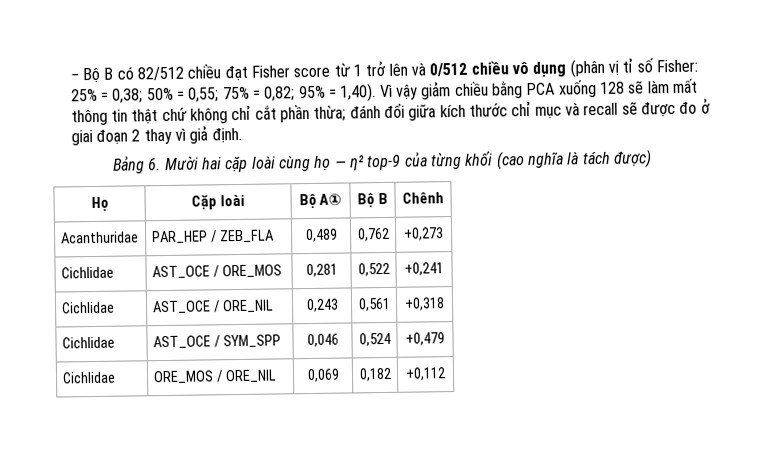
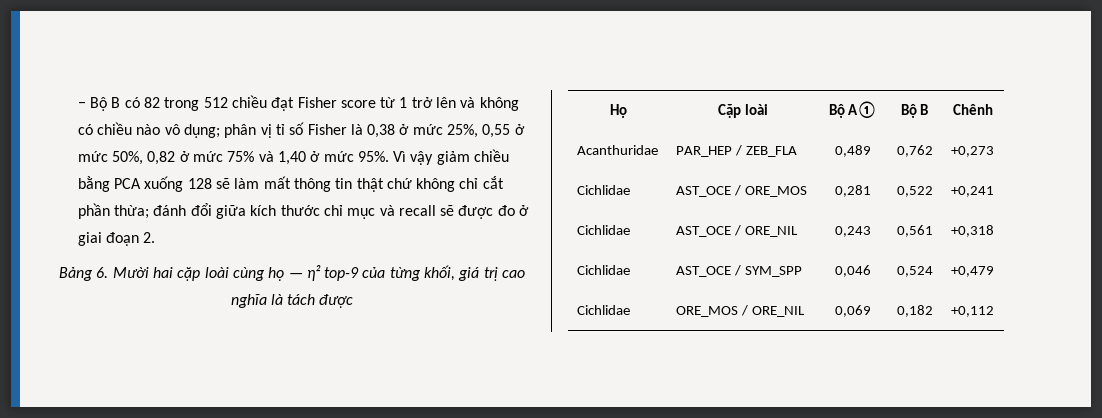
[137,66,185,81] 82/512 -> [143,97,228,111] 82 trong 512
[429,57,698,78] [70,83,377,104] 0/512 chiều vô dụng (phân vị tỉ số Fisher: 25% = 0,38; 50% = 0,55; 75% = 0,82; 95% = 1,40). -> [479,97,519,111] [77,122,525,138] [77,151,389,165] không có chiều nào vô dụng; phân vị tỉ số Fisher là 0,38 ở mức 25%, 0,55 ở mức 50%, 0,82 ở mức 75% và 1,40 ở mức 95%.
[131,125,242,145] 2 thay vì giả định. -> [143,232,156,243] 2.
[464,151,525,170] khối (cao -> [424,265,526,281] khối, giá trị cao
[612,149,652,168] được) -> [319,294,354,308] được

